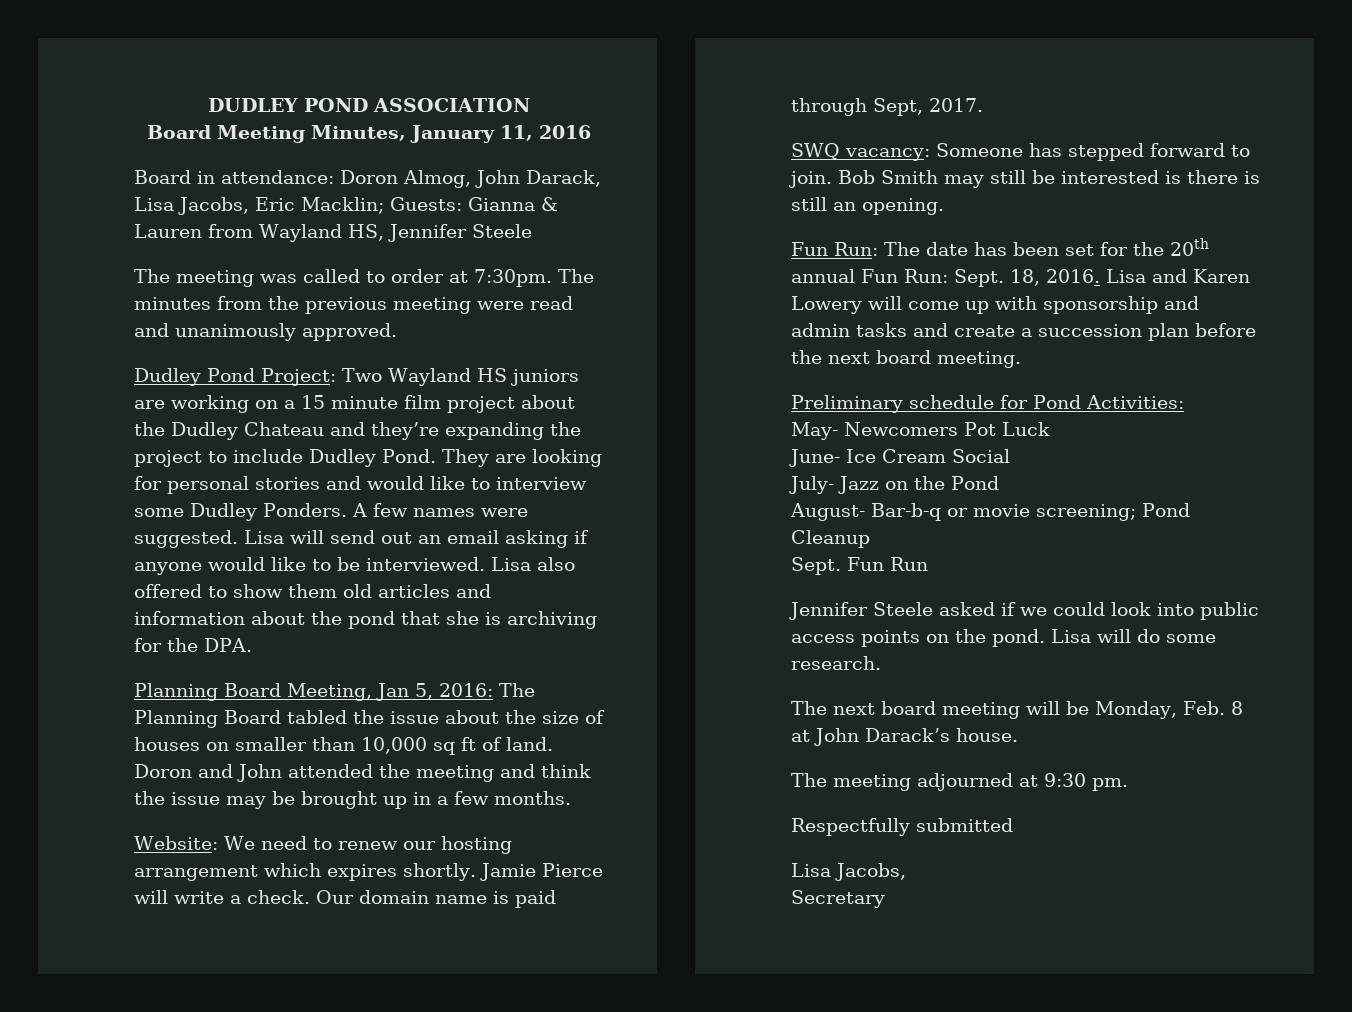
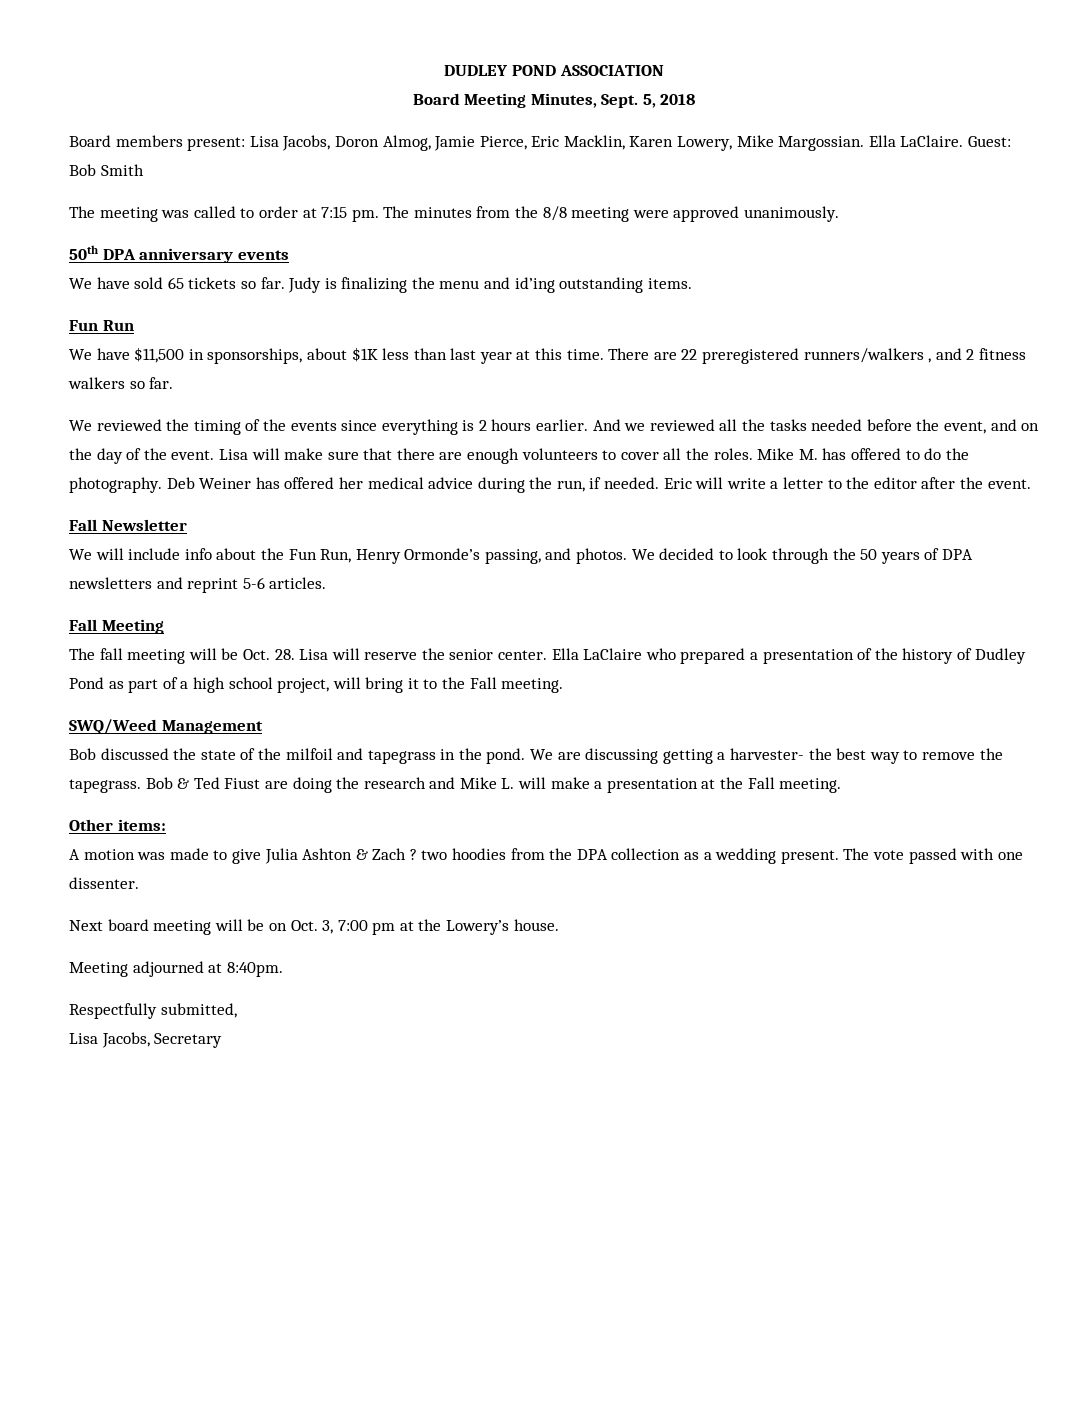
[410,125,591,143] [134,170,601,188] [134,197,558,215] [134,224,532,242] January 11, 2016 // Board in attendance: Doron Almog, John Darack, Lisa Jacobs, Eric Macklin; Guests: Gianna & Lauren from Wayland HS, Jennifer Steele -> [601,94,696,108] [69,135,1012,151] [69,164,144,176] Sept. 5, 2018 // Board members present: Lisa Jacobs, Doron Almog, Jamie Pierce, Eric Macklin, Karen Lowery, Mike Margossian. Ella LaClaire. Guest: Bob Smith
[474,269,552,287] 7:30pm. -> [321,206,379,222] 7:15 pm.
[305,297,387,314] previous -> [542,206,567,221] 8/8
[530,296,573,310] [134,323,397,341] [134,368,579,386] [134,395,575,413] [134,422,581,440] [134,449,602,467] [134,476,587,494] [134,503,528,521] [134,530,589,548] [134,557,575,575] [134,584,491,598] [134,611,597,629] [134,638,252,652] [134,683,535,701] [134,710,605,728] [134,737,553,755] [134,764,591,782] [134,791,571,809] [134,836,512,854] [134,863,603,881] [134,890,556,908] [791,98,983,116] [791,143,1250,161] [789,170,1260,188] [791,197,944,215] [791,238,1209,256] [791,269,1250,287] [791,296,1199,314] [791,323,1256,341] [791,350,1021,368] [791,395,1184,413] [791,422,1050,440] [789,449,1010,467] [789,476,999,494] [790,503,1190,521] [791,530,870,548] [791,557,928,575] [789,602,1259,620] [791,629,1216,647] [791,656,881,670] [791,701,1243,719] [791,728,1018,746] [791,773,1128,791] read and unanimously approved. // Dudley Pond Project: Two Wayland HS juniors are working on a 15 minute film project about the Dudley Chateau and they’re expanding the project to include Dudley Pond. They are looking for personal stories and would like to interview some Dudley Ponders. A few names were suggested. Lisa will send out an email asking if anyone would like to be interviewed. Lisa also offered to show them old articles and information about the pond that she is archiving for the DPA. // Planning Board Meeting, Jan 5, 2016: The Planning Board tabled the issue about the size of houses on smaller than 10,000 sq ft of land. Doron and John attended the meeting and think the issue may be brought up in a few months. // Website: We need to renew our hosting arrangement which expires shortly. Jamie Pierce will write a check. Our domain name is paid through Sept, 2017. // SWQ vacancy: Someone has stepped forward to join. Bob Smith may still be interested is there is still an opening. // Fun Run: The date has been set for the 20th annual Fun Run: Sept. 18, 2016. Lisa and Karen Lowery will come up with sponsorship and admin tasks and create a succession plan before the next board meeting. // Preliminary schedule for Pond Activities: // May- Newcomers Pot Luck // June- Ice Cream Social // July- Jazz on the Pond // August- Bar-b-q or movie screening; Pond Cleanup // Sept. Fun Run // Jennifer Steele asked if we could look into public access points on the pond. Lisa will do some research. // The next board meeting will be Monday, Feb. 8 at John Darack’s house. // The meeting adjourned at 9:30 pm. -> [673,206,840,222] [69,245,289,263] [69,277,692,293] [69,320,134,331] [69,347,1026,364] [68,377,174,389] [69,419,1040,435] [69,448,969,464] [69,477,1031,493] [69,519,187,531] [69,548,973,564] [69,577,327,593] [69,619,164,634] [69,648,1026,664] [69,677,564,693] [69,719,263,735] [69,748,1003,764] [69,777,842,793] [69,819,166,831] [69,848,1023,864] [69,877,139,889] [69,919,559,935] [69,961,283,977] approved unanimously. // 50th DPA anniversary events // We have sold 65 tickets so far. Judy is finalizing the menu and id’ing outstanding items. // Fun Run // We have $11,500 in sponsorships, about $1K less than last year at this time. There are 22 preregistered runners/walkers , and 2 fitness walkers so far. // We reviewed the timing of the events since everything is 2 hours earlier. And we reviewed all the tasks needed before the event, and on the day of the event. Lisa will make sure that there are enough volunteers to cover all the roles. Mike M. has offered to do the photography. Deb Weiner has offered her medical advice during the run, if needed. Eric will write a letter to the editor after the event. // Fall Newsletter // We will include info about the Fun Run, Henry Ormonde’s passing, and photos. We decided to look through the 50 years of DPA newsletters and reprint 5-6 articles. // Fall Meeting // The fall meeting will be Oct. 28. Lisa will reserve the senior center. Ella LaClaire who prepared a presentation of the history of Dudley Pond as part of a high school project, will bring it to the Fall meeting. // SWQ/Weed Management // Bob discussed the state of the milfoil and tapegrass in the pond. We are discussing getting a harvester- the best way to remove the tapegrass. Bob & Ted Fiust are doing the research and Mike L. will make a presentation at the Fall meeting. // Other items: // A motion was made to give Julia Ashton & Zach ? two hoodies from the DPA collection as a wedding present. The vote passed with one dissenter. // Next board meeting will be on Oct. 3, 7:00 pm at the Lowery’s house. // Meeting adjourned at 8:40pm.
[916,818,1013,832] [791,863,906,881] submitted // Lisa Jacobs, // -> [160,1003,237,1018] [69,1032,150,1048] submitted, // Lisa Jacobs,

